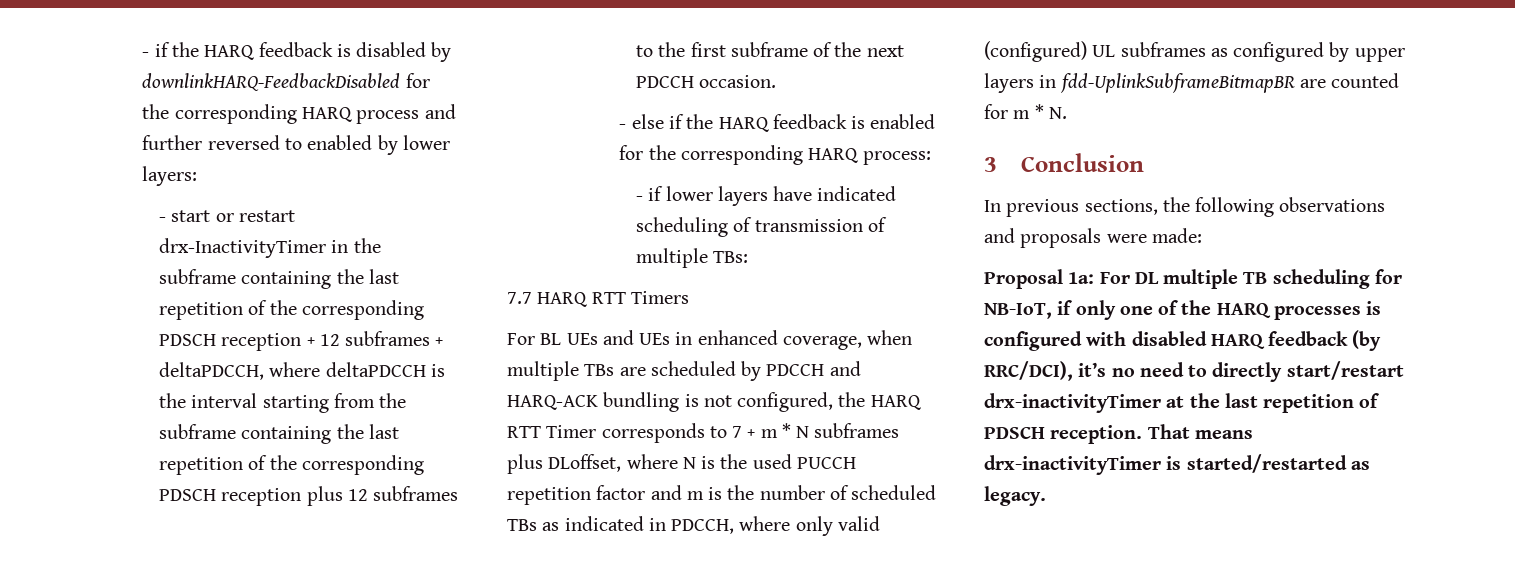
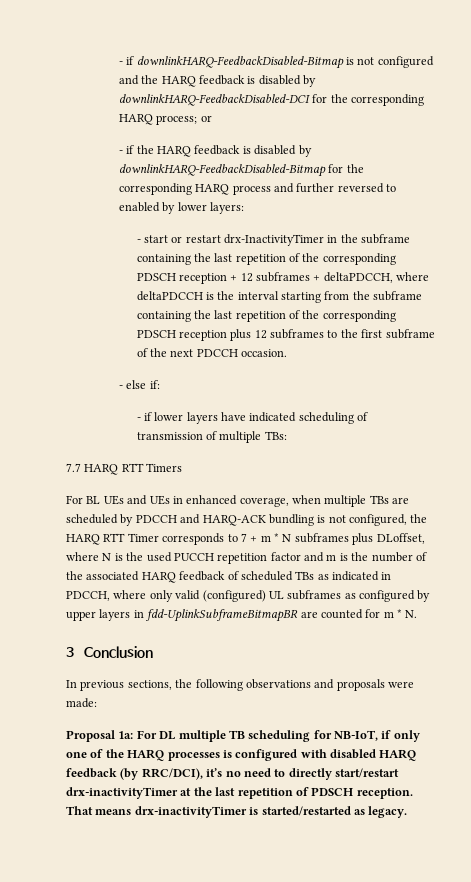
[142,42,452,62] [142,73,401,91] - if the HARQ feedback is disabled by downlinkHARQ-FeedbackDisabled -> [118,56,434,69] [118,75,317,87] [118,94,425,106] [118,114,212,125] [118,145,312,157] [118,164,326,177] - if downlinkHARQ-FeedbackDisabled-Bitmap is not configured and the HARQ feedback is disabled by downlinkHARQ-FeedbackDisabled-DCI for the corresponding HARQ process; or // - if the HARQ feedback is disabled by downlinkHARQ-FeedbackDisabled-Bitmap
[668,114,936,132] [619,145,931,165] if the HARQ feedback is enabled for the corresponding HARQ process: -> [149,380,160,389] if:
(849, 492) none -> [66,571,239,583] the associated HARQ feedback of

